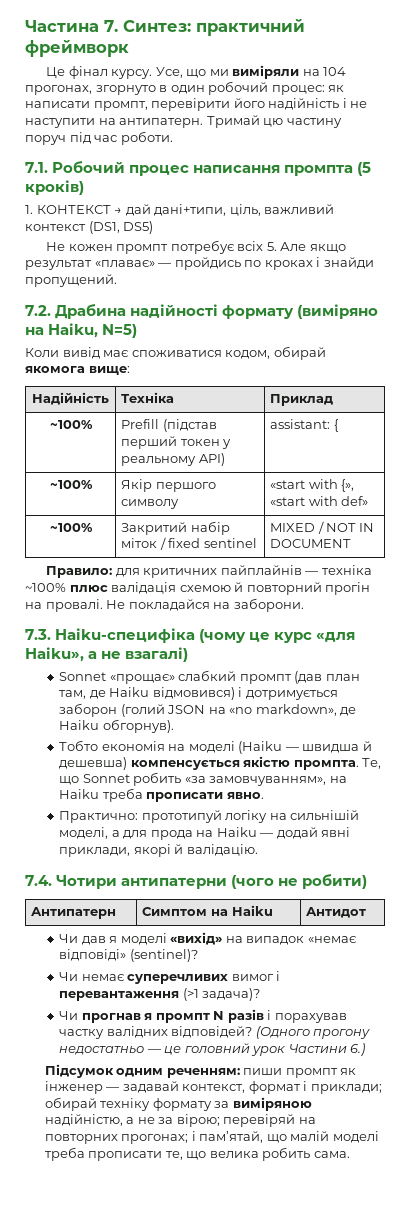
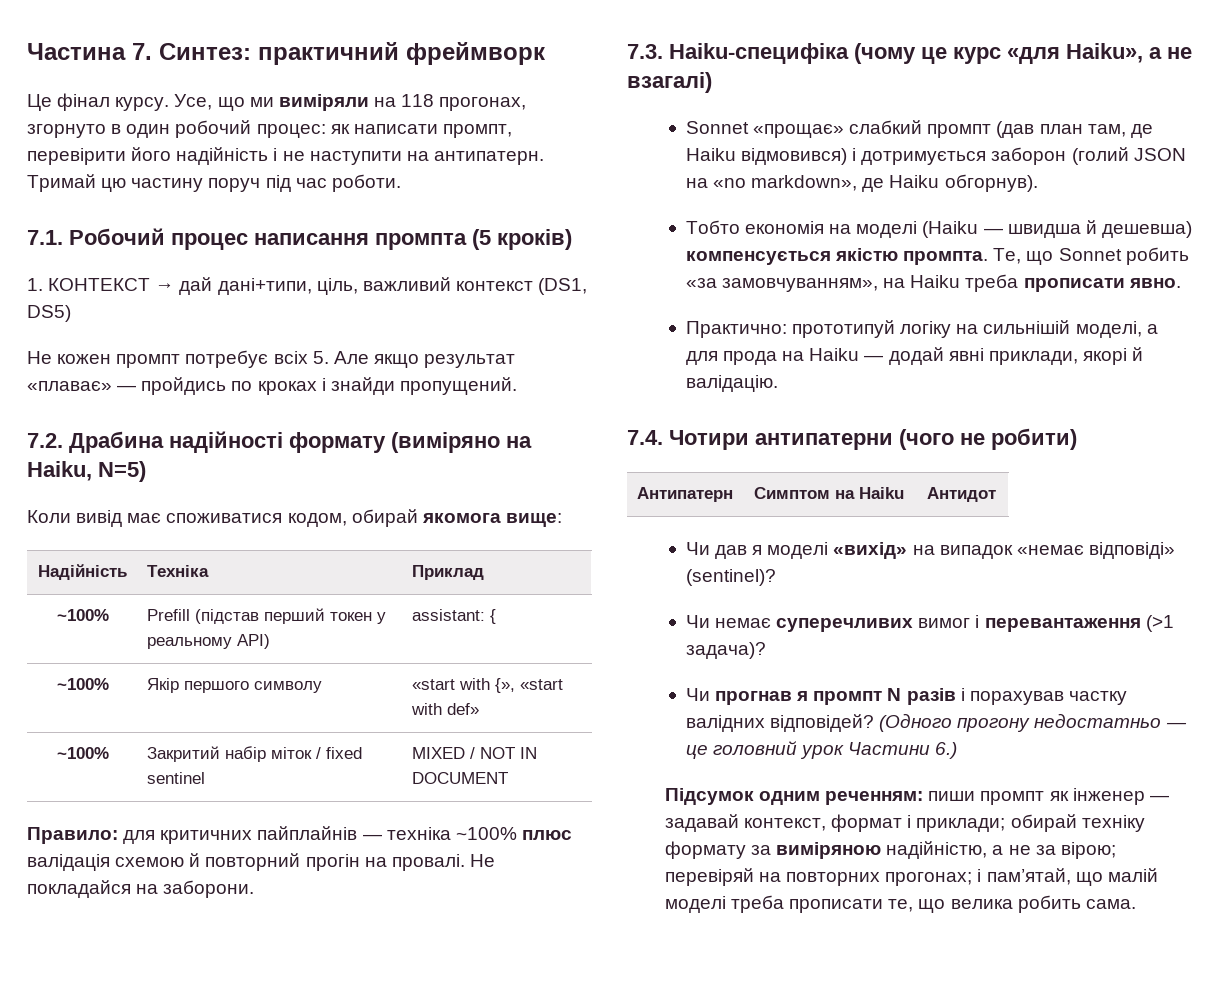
[323,67,347,76] 104 -> [401,94,435,107] 118

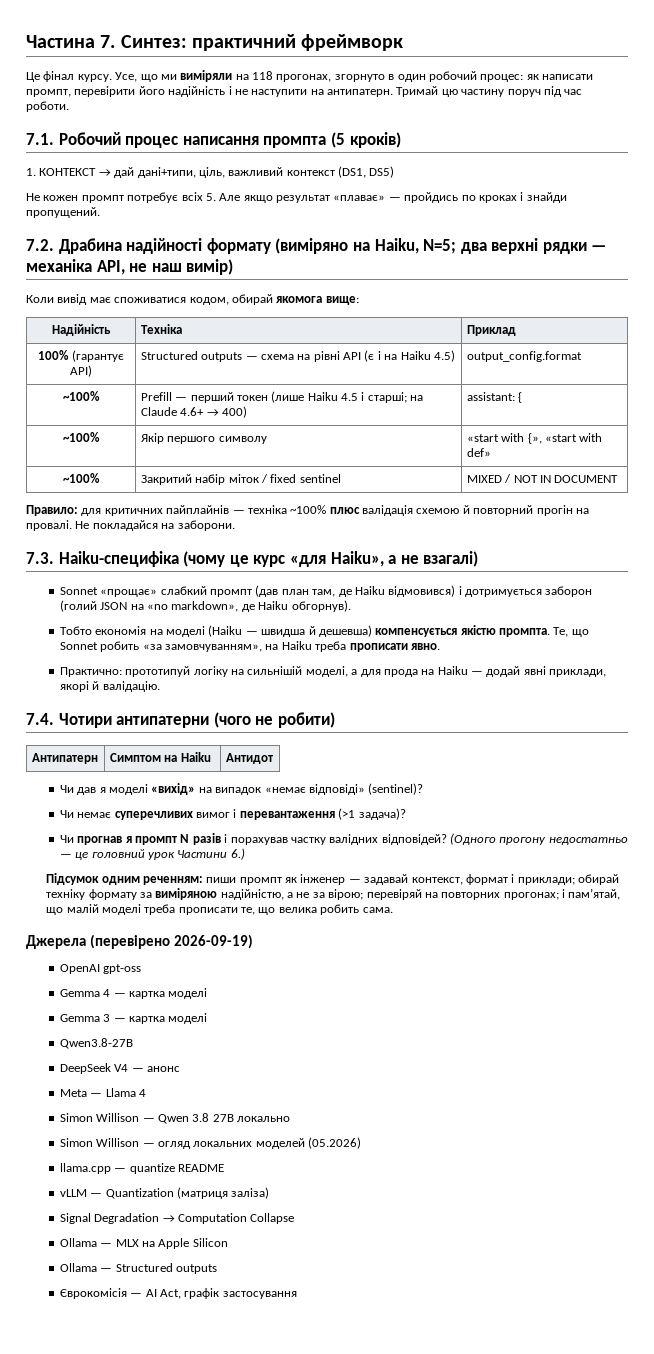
[98,461,146,482] N=5) -> [423,238,607,254] [26,259,234,275] N=5; два верхні рядки — механіка API, не наш вимір)
(485, 572) none -> [38,350,124,362] [70,365,92,377] [140,350,455,362] [466,351,582,362] // 100% (гарантує API) | Structured outputs — схема на рівні API (є і на Haiku 4.5) | output_config.format
[195,609,260,624] (підстав -> [175,397,188,401] —
[377,612,387,624] [147,634,271,649] у реальному API) -> [271,391,424,403] [140,406,247,418] (лише Haiku 4.5 і старші; на Claude 4.6+ → 400)
(1136, 904) none -> [26,934,253,949] [59,964,142,974] [59,988,208,999] [59,1013,208,1024] [59,1038,133,1049] [59,1063,181,1074] [59,1088,147,1097] [59,1113,291,1124] [59,1137,362,1149] [59,1163,225,1174] [59,1187,270,1199] [59,1213,295,1224] [59,1238,228,1249] [59,1263,218,1274] [59,1288,297,1299] // Джерела (перевірено 2026-09-19) // OpenAI gpt-oss // Gemma 4 — картка моделі // Gemma 3 — картка моделі // Qwen3.8-27B // DeepSeek V4 — анонс // Meta — Llama 4 // Simon Willison — Qwen 3.8 27B локально // Simon Willison — огляд локальних моделей (05.2026) // llama.cpp — quantize README // vLLM — Quantization (матриця заліза) // Signal Degradation → Computation Collapse // Ollama — MLX на Apple Silicon // Ollama — Structured outputs // Єврокомісія — AI Act, графік застосування

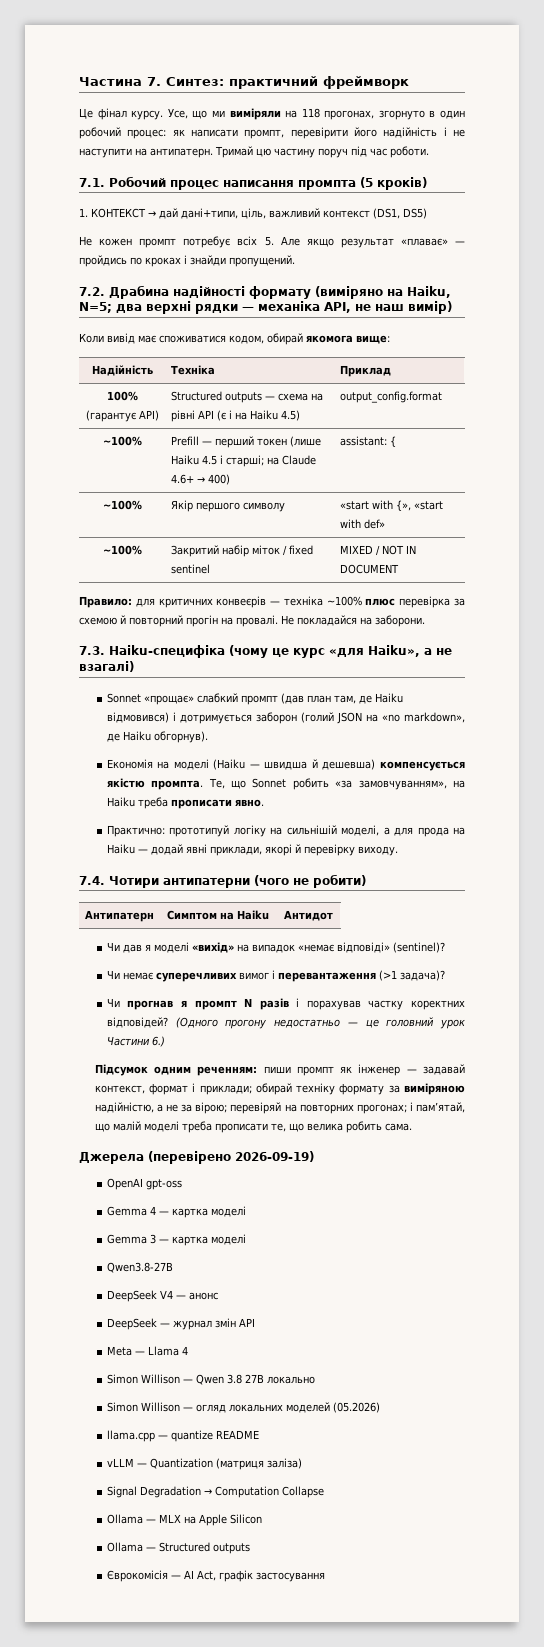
[166,505,230,514] пайплайнів -> [216,596,267,608] конвеєрів
[362,505,413,516] валідація -> [399,596,465,608] перевірка за
[59,626,147,635] Тобто економія -> [106,759,153,769] Економія
[102,681,160,692] валідацію. -> [303,844,398,856] перевірку виходу.
[329,834,379,845] валідних -> [411,1000,465,1010] коректних
(181, 1069) none -> [106,1318,255,1330] // DeepSeek — журнал змін API

